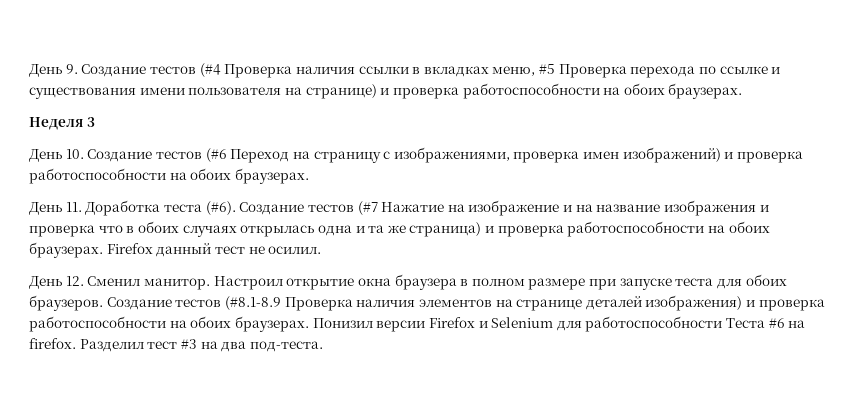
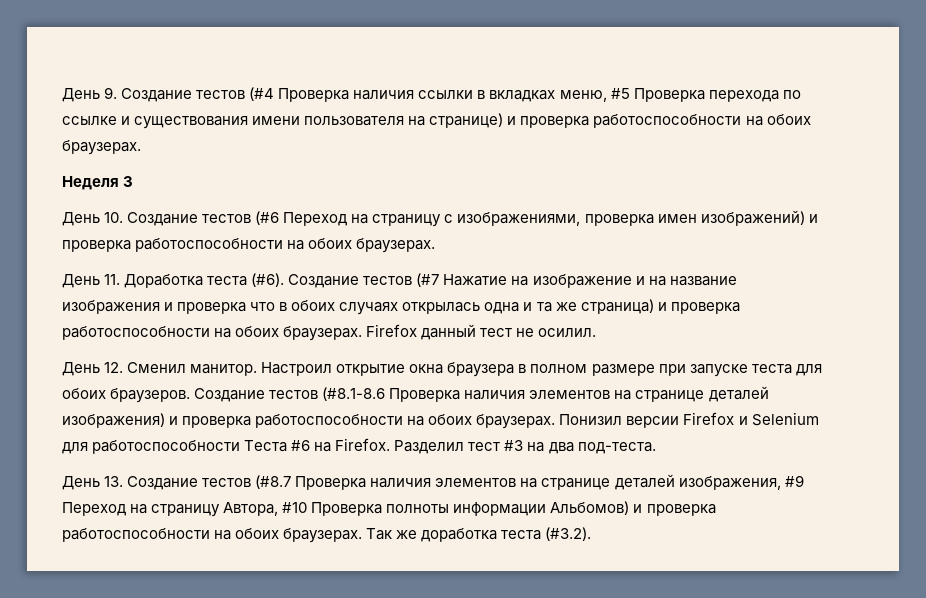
[224,296,281,310] (#8.1-8.9 -> [322,387,386,401] (#8.1-8.6
[29,338,76,349] firefox. -> [335,438,391,451] Firefox.
(323, 346) none -> [62,474,804,490] [62,501,716,517] [62,527,592,543] // День 13. Создание тестов (#8.7 Проверка наличия элементов на странице деталей изображения, #9 Переход на страницу Автора, #10 Проверка полноты информации Альбомов) и проверка работоспособности на обоих браузерах. Так же доработка теста (#3.2).

